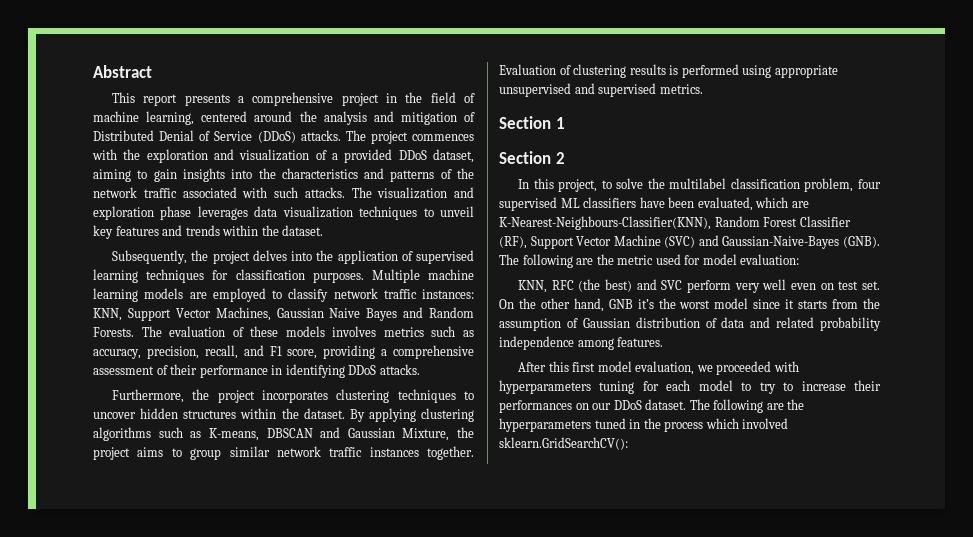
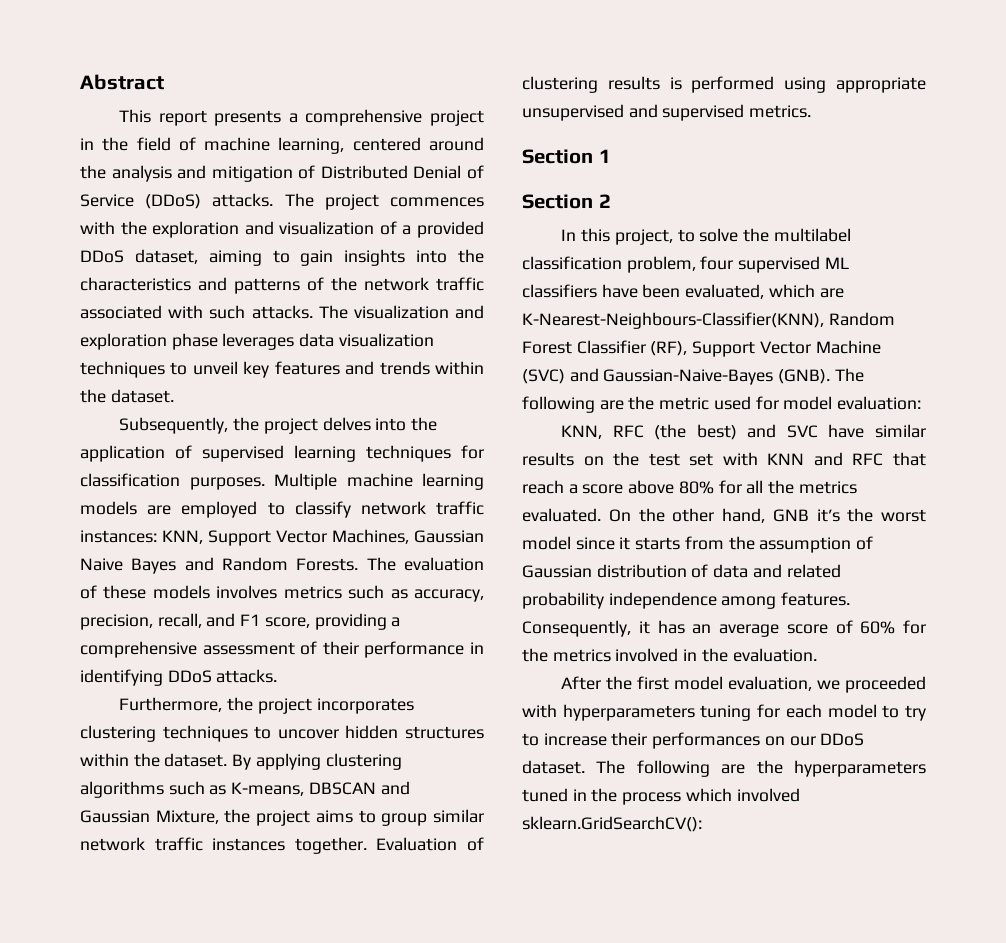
[686,279,880,293] perform very well even on test set. -> [828,424,926,438] [522,452,926,466] [522,480,857,494] [522,508,601,522] have similar results on the test set with KNN and RFC that reach a score above 80% for all the metrics evaluated.
(664, 342) none -> [522,620,926,637] [522,648,817,662] Consequently, it has an average score of 60% for the metrics involved in the evaluation.
[548,361,569,372] this -> [606,676,633,690] the

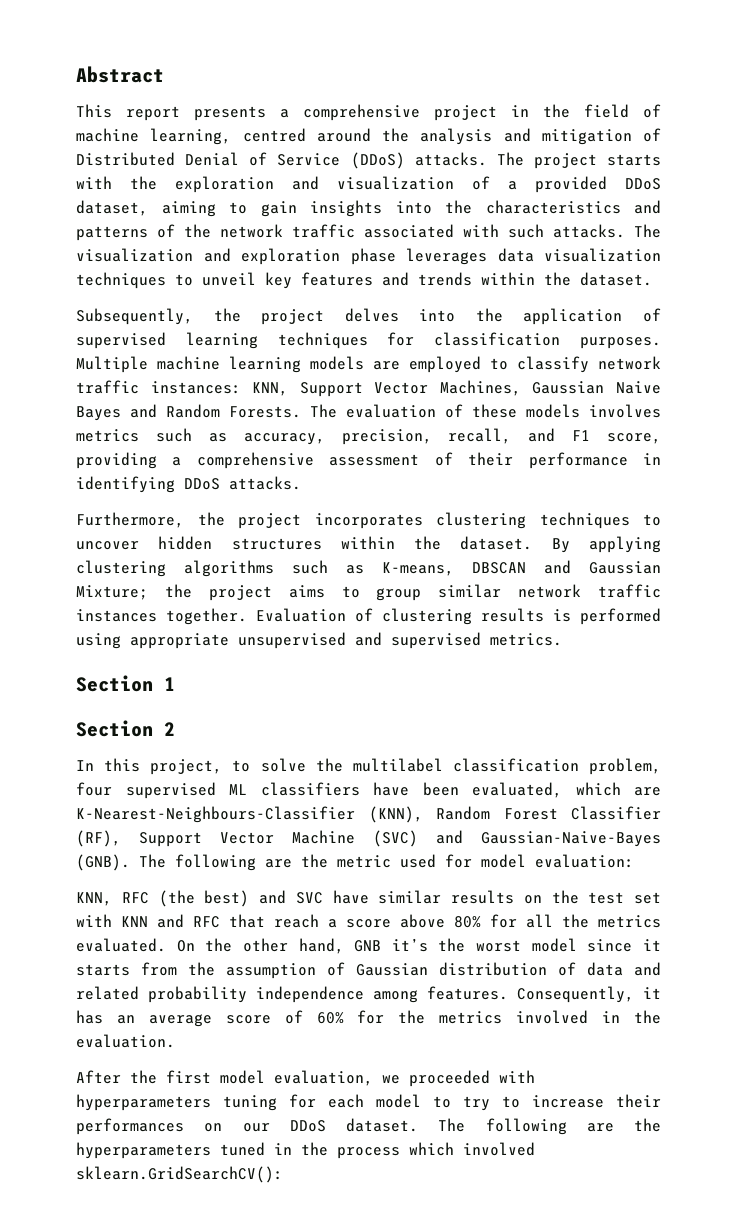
[352,137,421,151] centered -> [242,128,306,142] centred
[389,197,484,207] commences -> [607,154,661,166] starts
[155,810,219,824] Mixture, -> [76,585,148,600] Mixture;
[522,312,824,329] K-Nearest-Neighbours-Classifier(KNN), -> [76,806,423,823] K-Nearest-Neighbours-Classifier (KNN),

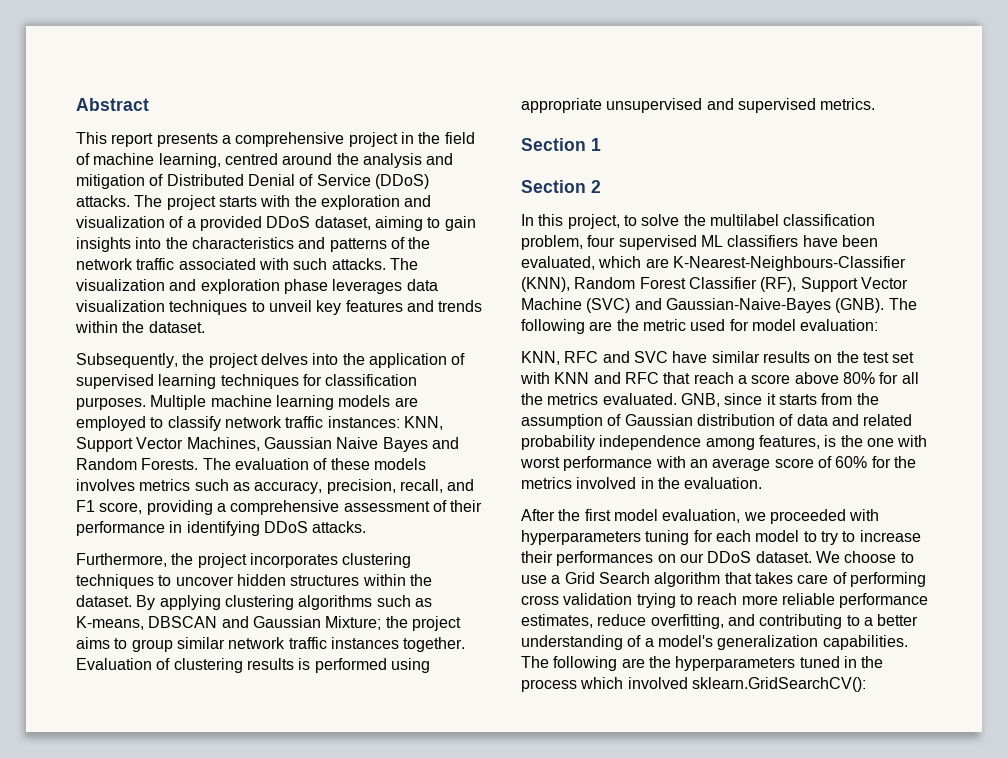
[158,890,250,907] (the best) -> (599, 357) none
[176,938,577,954] On the other hand, GNB it’s the worst model -> [680,393,720,407] GNB,
[427,986,661,1003] [76,1010,103,1024] features. Consequently, it has -> [758,435,928,449] [520,456,686,471] features, is the one with worst performance with
(418, 1125) none -> [815,551,914,563] [521,572,926,587] [521,593,929,608] [521,614,919,629] [521,635,908,650] We choose to use a Grid Search algorithm that takes care of performing cross validation trying to reach more reliable performance estimates, reduce overfitting, and contributing to a better understanding of a model's generalization capabilities.

